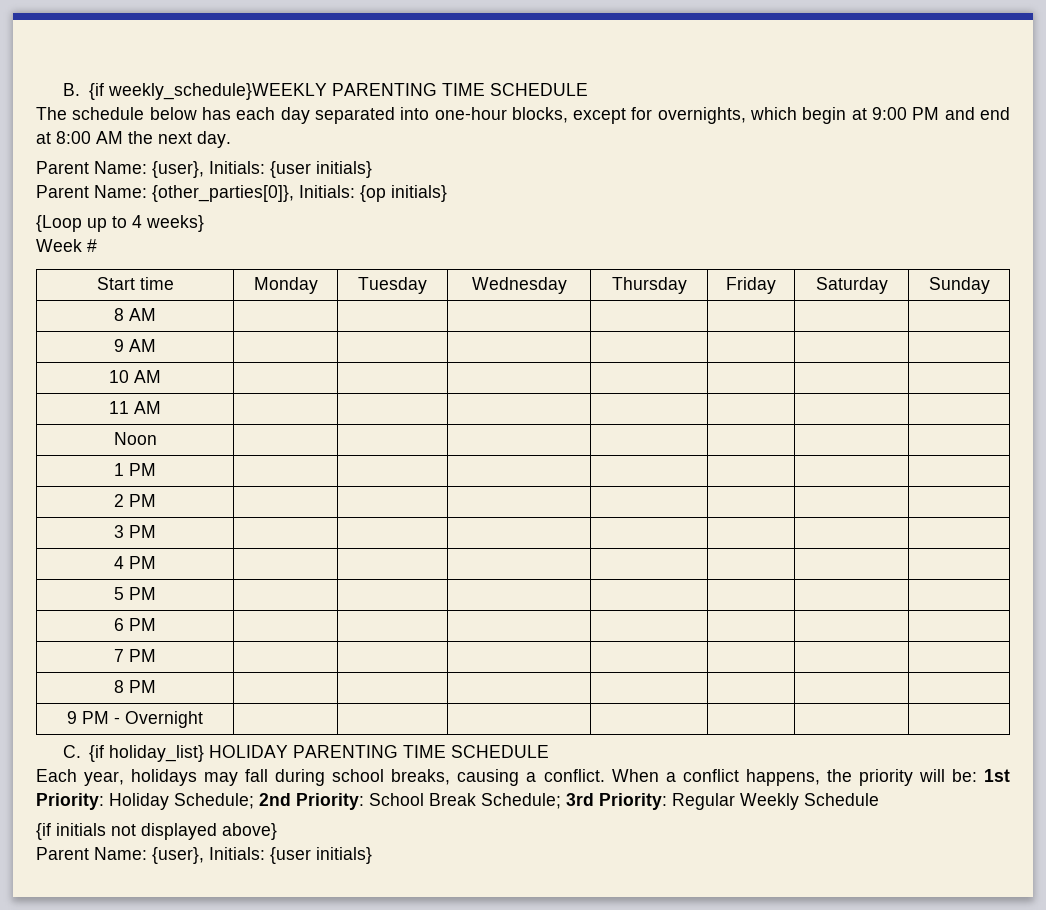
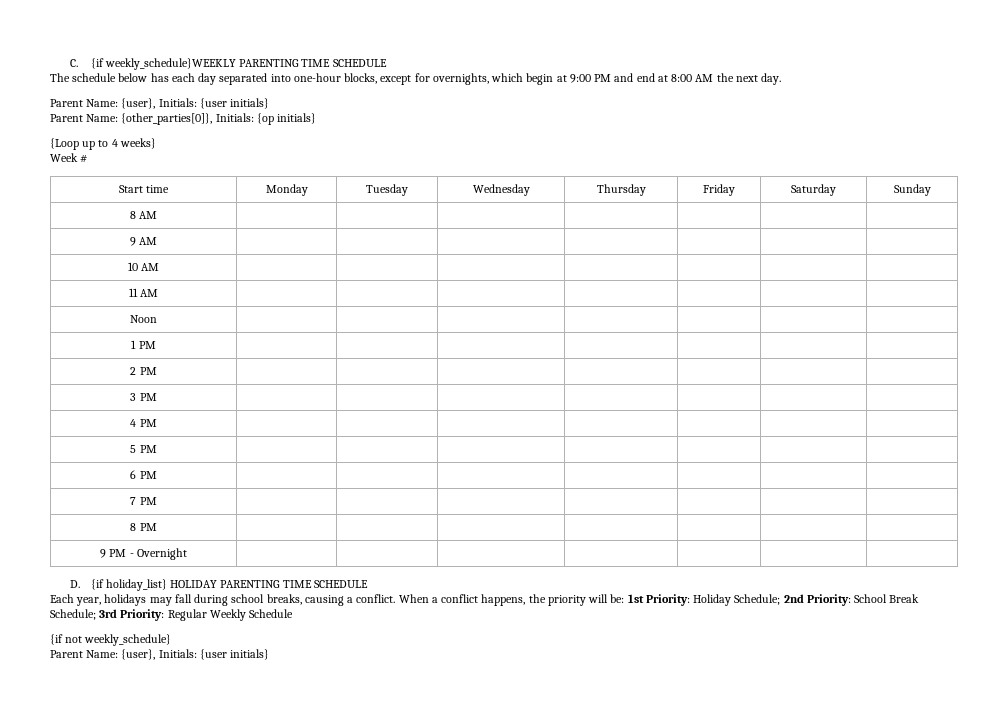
[62,83,80,96] B. -> [70,59,79,67] C.
[62,745,81,758] C. -> [70,580,81,588] D.
[56,823,277,840] initials not displayed above} -> [65,634,172,646] not weekly_schedule}

